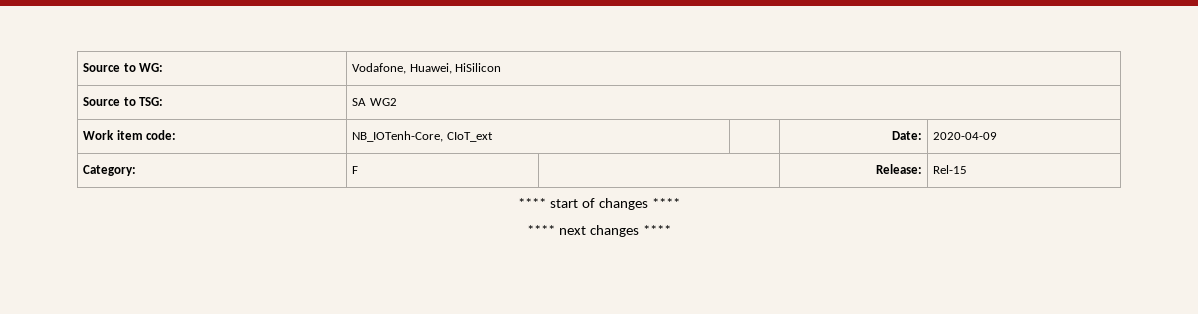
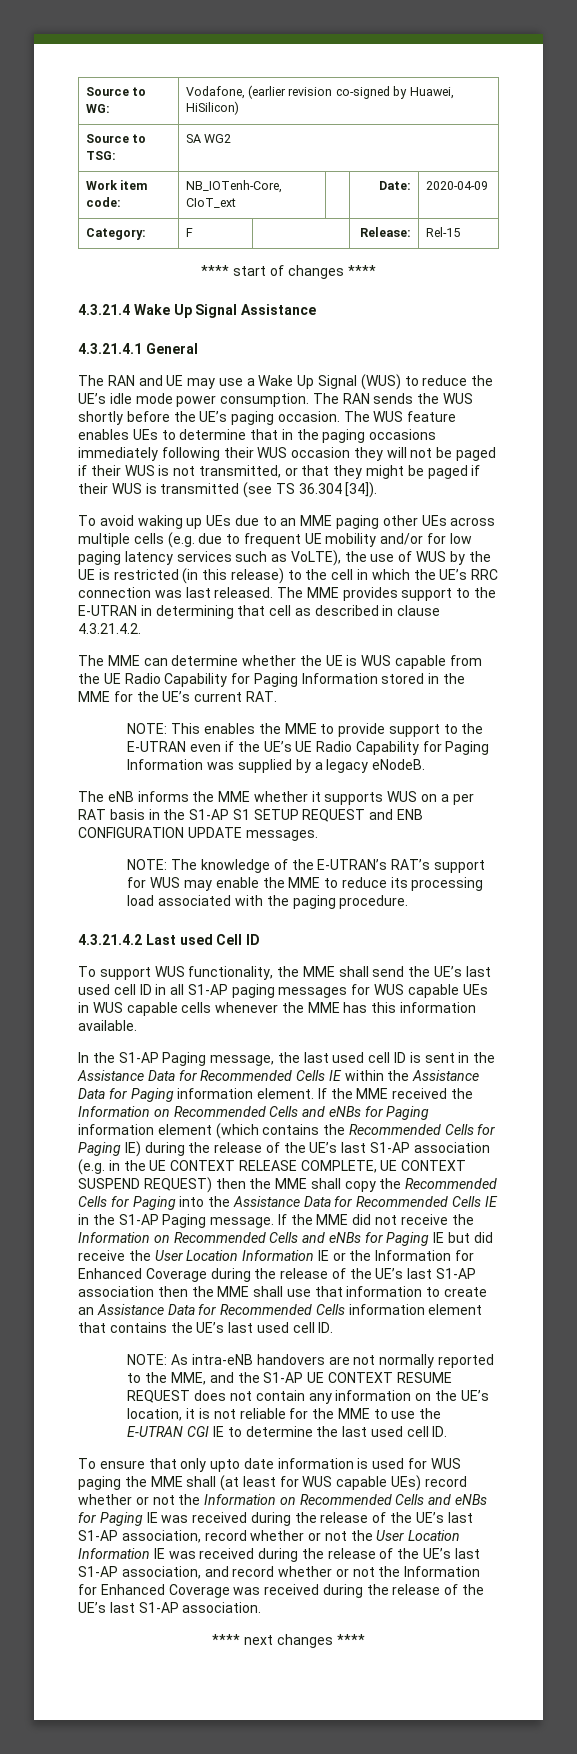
[409,63,502,74] Huawei, HiSilicon -> [248,85,454,99] [185,101,239,115] (earlier revision co-signed by Huawei, HiSilicon)
(680, 203) none -> [78,304,317,318] [78,343,198,354] [78,374,494,390] [78,393,474,407] [78,411,457,425] [78,429,437,443] [78,447,497,461] [78,465,481,479] [78,482,378,498] [78,515,496,529] [78,532,472,548] [78,550,491,566] [78,568,499,584] [78,587,497,601] [78,605,441,619] [78,623,141,634] [78,655,482,669] [78,673,466,687] [78,691,277,702] [127,723,484,737] [127,741,490,755] [127,759,426,773] [78,791,474,805] [78,809,424,822] [78,827,318,841] [127,859,485,873] [127,877,484,891] [127,895,409,909] [78,934,261,945] [78,966,491,980] [78,984,488,998] [78,1002,477,1016] [78,1020,137,1031] [78,1052,496,1066] [77,1070,480,1081] [78,1088,474,1102] [78,1106,430,1120] [78,1123,496,1139] [78,1141,490,1157] [78,1159,467,1175] [78,1177,498,1193] [78,1196,498,1210] [78,1214,474,1228] [78,1232,493,1246] [78,1250,475,1261] [78,1268,477,1282] [78,1286,488,1297] [78,1304,483,1315] [78,1322,334,1333] [127,1354,494,1368] [127,1372,452,1385] [127,1390,489,1404] [127,1408,442,1421] [127,1426,448,1437] [78,1458,461,1472] [78,1475,467,1491] [78,1494,488,1505] [78,1512,473,1526] [78,1530,461,1543] [78,1548,480,1562] [78,1566,481,1579] [78,1584,485,1598] [78,1602,262,1613] // 4.3.21.4 Wake Up Signal Assistance // 4.3.21.4.1 General // The RAN and UE may use a Wake Up Signal (WUS) to reduce the UE’s idle mode power consumption. The RAN sends the WUS shortly before the UE’s paging occasion. The WUS feature enables UEs to determine that in the paging occasions immediately following their WUS occasion they will not be paged if their WUS is not transmitted, or that they might be paged if their WUS is transmitted (see TS 36.304 [34]). // To avoid waking up UEs due to an MME paging other UEs across multiple cells (e.g. due to frequent UE mobility and/or for low paging latency services such as VoLTE), the use of WUS by the UE is restricted (in this release) to the cell in which the UE’s RRC connection was last released. The MME provides support to the E-UTRAN in determining that cell as described in clause 4.3.21.4.2. // The MME can determine whether the UE is WUS capable from the UE Radio Capability for Paging Information stored in the MME for the UE’s current RAT. // NOTE: This enables the MME to provide support to the E-UTRAN even if the UE’s UE Radio Capability for Paging Information was supplied by a legacy eNodeB. // The eNB informs the MME whether it supports WUS on a per RAT basis in the S1-AP S1 SETUP REQUEST and ENB CONFIGURATION UPDATE messages. // NOTE: The knowledge of the E-UTRAN’s RAT’s support for WUS may enable the MME to reduce its processing load associated with the paging procedure. // 4.3.21.4.2 Last used Cell ID // To support WUS functionality, the MME shall send the UE’s last used cell ID in all S1-AP paging messages for WUS capable UEs in WUS capable cells whenever the MME has this information available. // In the S1-AP Paging message, the last used cell ID is sent in the Assistance Data for Recommended Cells IE within the Assistance Data for Paging information element. If the MME received the Information on Recommended Cells and eNBs for Paging information element (which contains the Recommended Cells for Paging IE) during the release of the UE’s last S1-AP association (e.g. in the UE CONTEXT RELEASE COMPLETE, UE CONTEXT SUSPEND REQUEST) then the MME shall copy the Recommended Cells for Paging into the Assistance Data for Recommended Cells IE in the S1-AP Paging message. If the MME did not receive the Information on Recommended Cells and eNBs for Paging IE but did receive the User Location Information IE or the Information for Enhanced Coverage during the release of the UE’s last S1-AP association then the MME shall use that information to create an Assistance Data for Recommended Cells information element that contains the UE’s last used cell ID. // NOTE: As intra-eNB handovers are not normally reported to the MME, and the S1-AP UE CONTEXT RESUME REQUEST does not contain any information on the UE’s location, it is not reliable for the MME to use the E-UTRAN CGI IE to determine the last used cell ID. // To ensure that only upto date information is used for WUS paging the MME shall (at least for WUS capable UEs) record whether or not the Information on Recommended Cells and eNBs for Paging IE was received during the release of the UE’s last S1-AP association, record whether or not the User Location Information IE was received during the release of the UE’s last S1-AP association, and record whether or not the Information for Enhanced Coverage was received during the release of the UE’s last S1-AP association.

